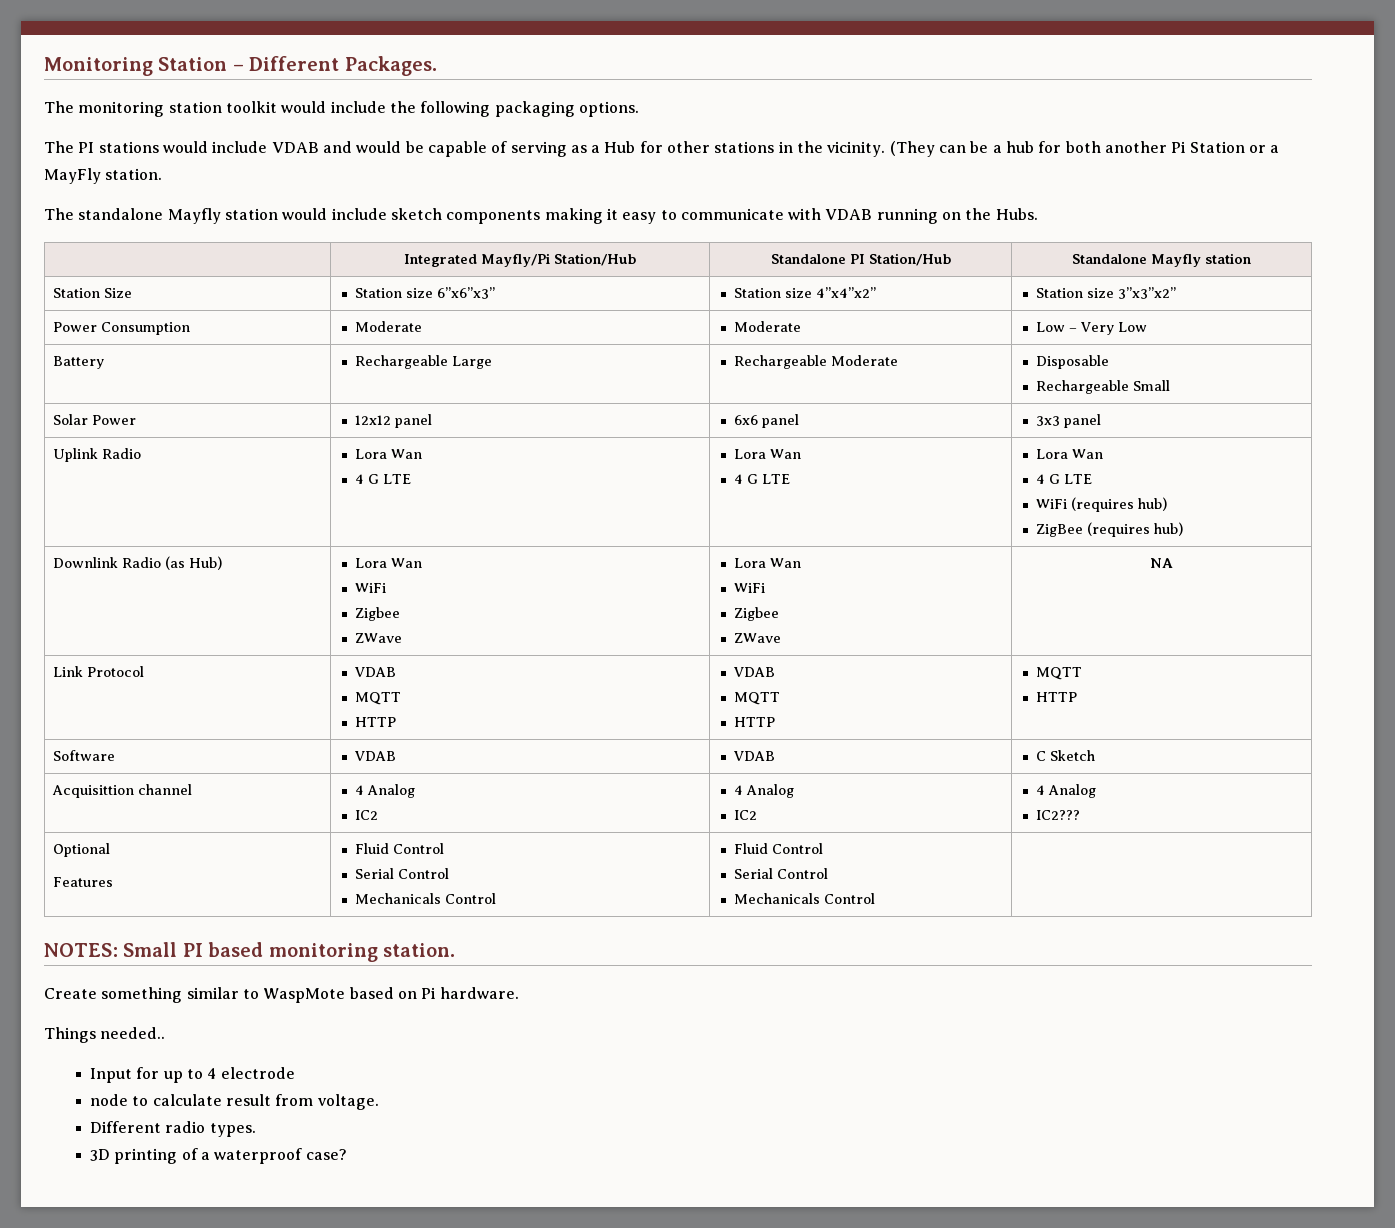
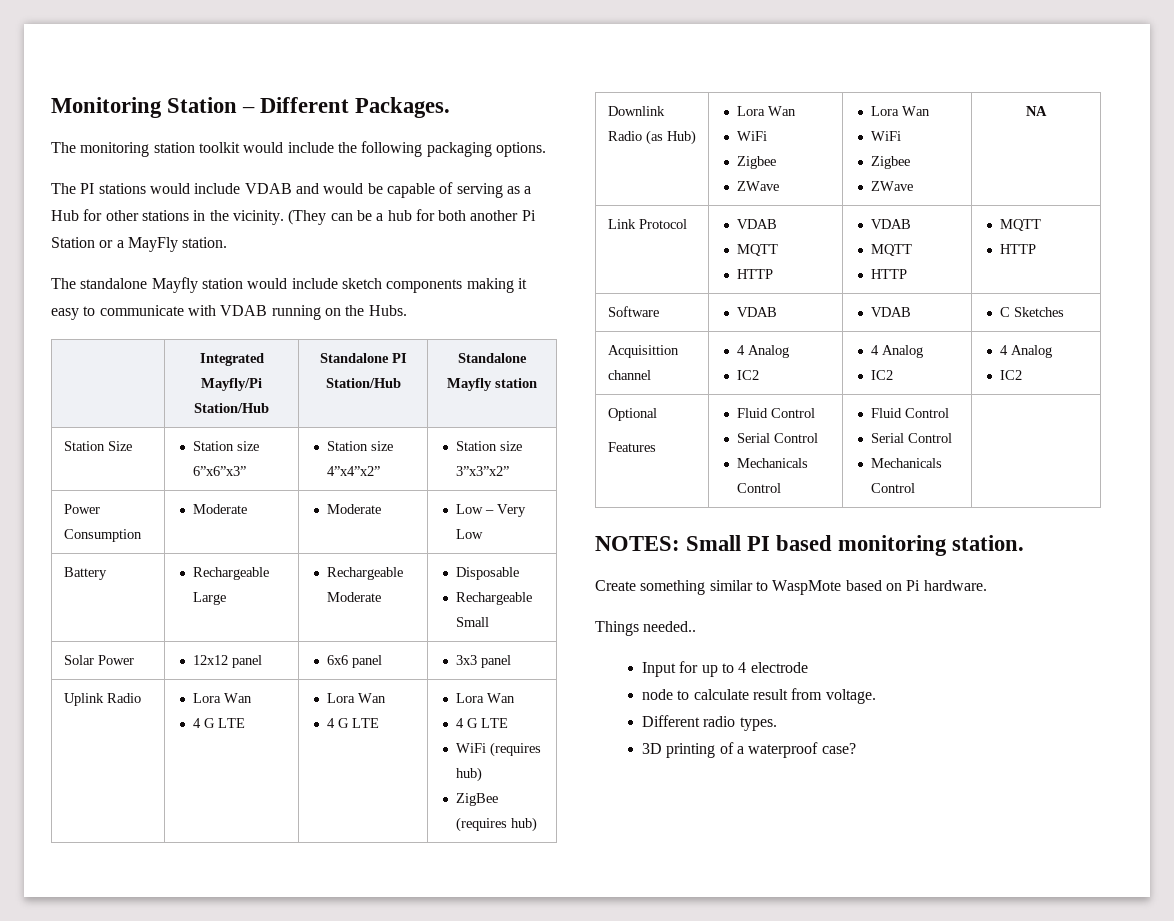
[1049,750,1095,761] Sketch -> [1013,307,1064,317] Sketches
[1035,810,1080,820] IC2??? -> [999,370,1022,380] IC2

